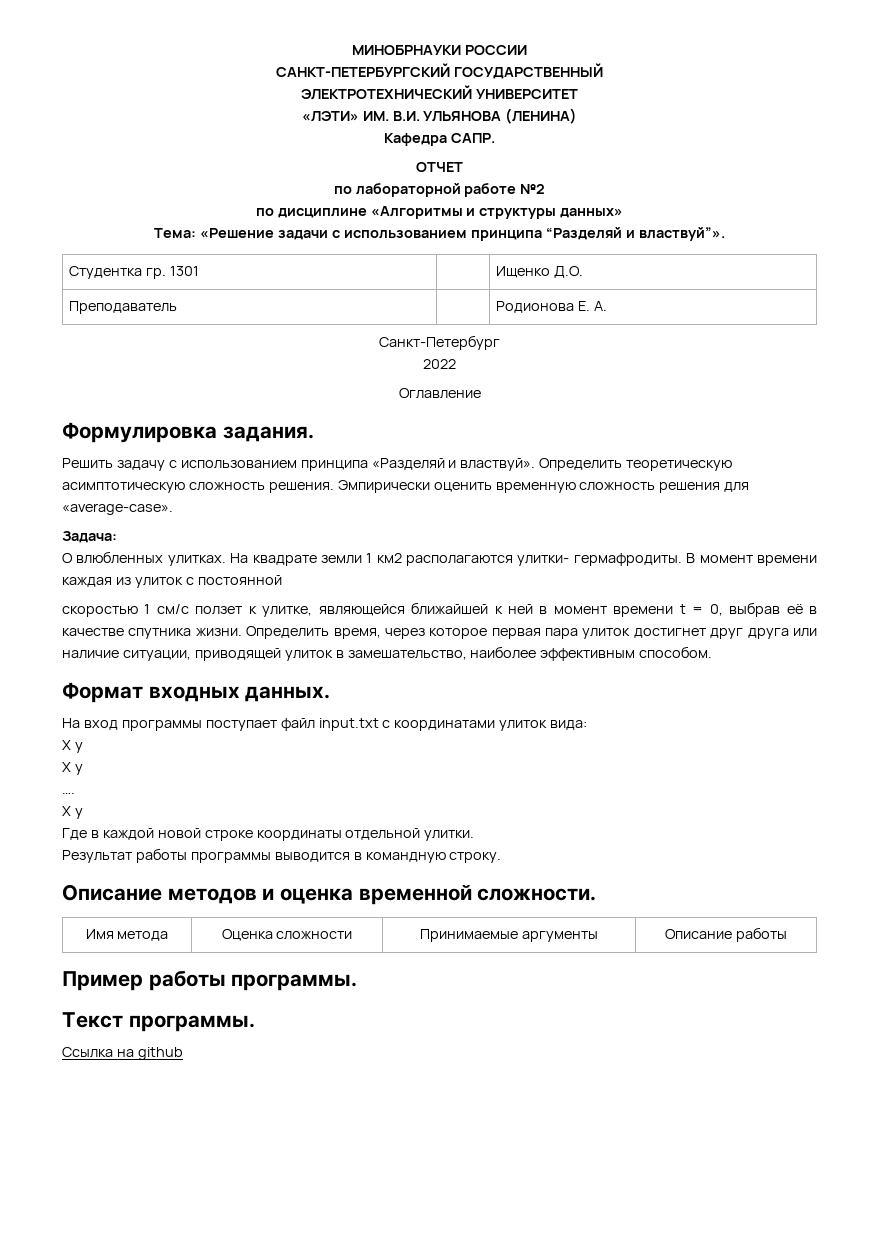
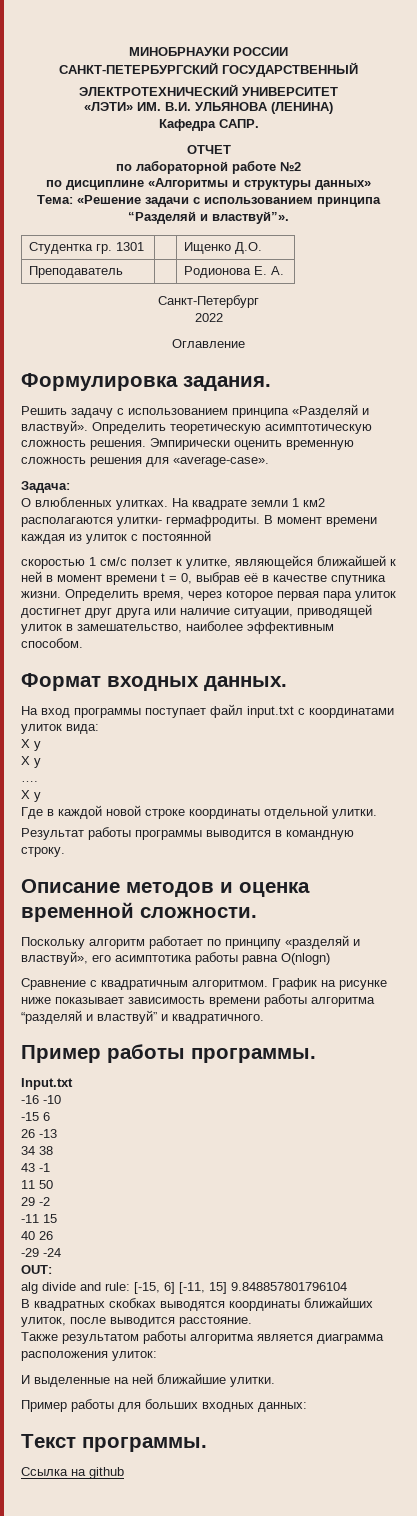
[85,929,169,941] [221,929,353,941] [420,929,598,942] [665,927,787,942] [62,970,358,991] // Имя метода | Оценка сложности | Принимаемые аргументы | Описание работы // Пример работы программы. -> [21,935,360,949] [21,951,330,965] [21,978,387,990] [21,994,375,1007] [21,1010,264,1024] [21,1044,316,1063] [21,1078,73,1090] [21,1095,61,1104] [21,1112,50,1121] [21,1129,57,1138] [21,1146,53,1155] [21,1163,50,1172] [21,1180,53,1189] [21,1197,50,1206] [21,1214,57,1223] [21,1231,53,1240] [21,1248,61,1257] [21,1265,52,1274] [21,1282,347,1294] [21,1297,373,1311] [21,1317,252,1327] [21,1331,384,1344] [21,1351,157,1361] [21,1373,275,1387] [21,1399,307,1412] // Поскольку алгоритм работает по принципу «разделяй и властвуй», его асимптотика работы равна O(nlogn) // Сравнение с квадратичным алгоритмом. График на рисунке ниже показывает зависимость времени работы алгоритма “разделяй и властвуй” и квадратичного. // Пример работы программы. // Input.txt // -16 -10 // -15 6 // 26 -13 // 34 38 // 43 -1 // 11 50 // 29 -2 // -11 15 // 40 26 // -29 -24 // OUT: // alg divide and rule: [-15, 6] [-11, 15] 9.848857801796104 // В квадратных скобках выводятся координаты ближайших улиток, после выводится расстояние. // Также результатом работы алгоритма является диаграмма расположения улиток: // И выделенные на ней ближайшие улитки. // Пример работы для больших входных данных:

